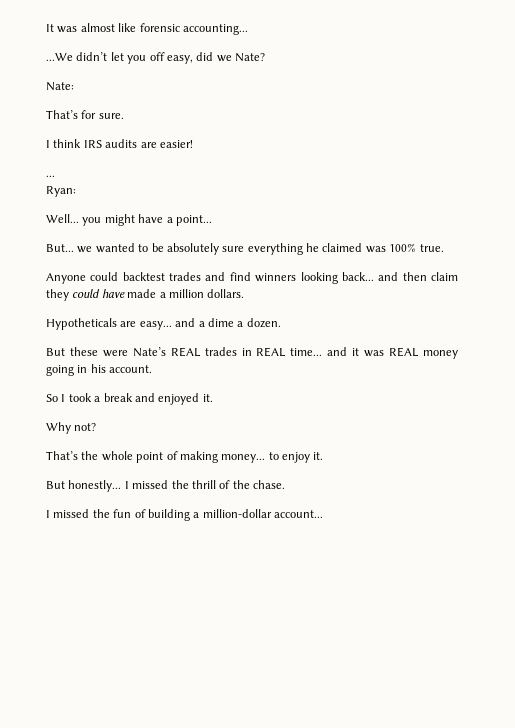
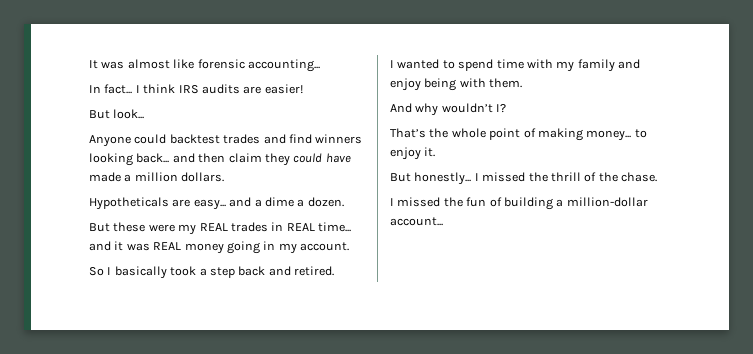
[46,52,265,64] [46,82,74,91] [46,110,124,119] ...We didn’t let you off easy, did we Nate? // Nate: // That’s for sure. // -> [89,84,133,94] In fact...
[46,175,55,177] [46,186,76,197] [46,214,212,226] [46,243,444,255] ... // Ryan: // Well... you might have a point... // But... we wanted to be absolutely sure everything he claimed was 100% true. -> [89,109,145,119] But look...
[132,347,166,357] Nate’s -> [178,224,197,235] my
[90,364,106,373] his -> [278,243,297,254] my
(66, 398) none -> [114,266,167,279] basically
[103,393,213,405] [46,422,97,434] break and enjoyed it. // Why not? -> [209,266,334,278] [390,59,640,72] [390,78,523,91] [390,103,507,116] step back and retired. // I wanted to spend time with my family and enjoy being with them. // And why wouldn’t I?

